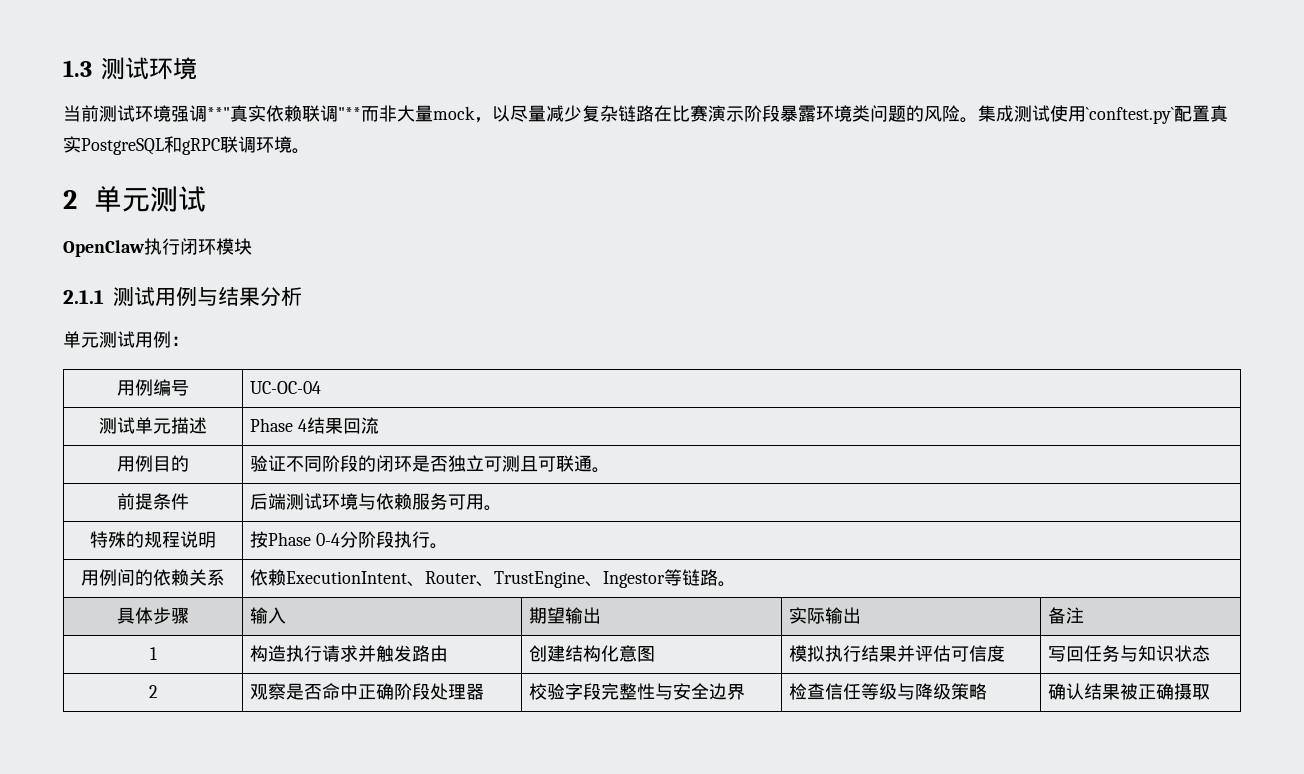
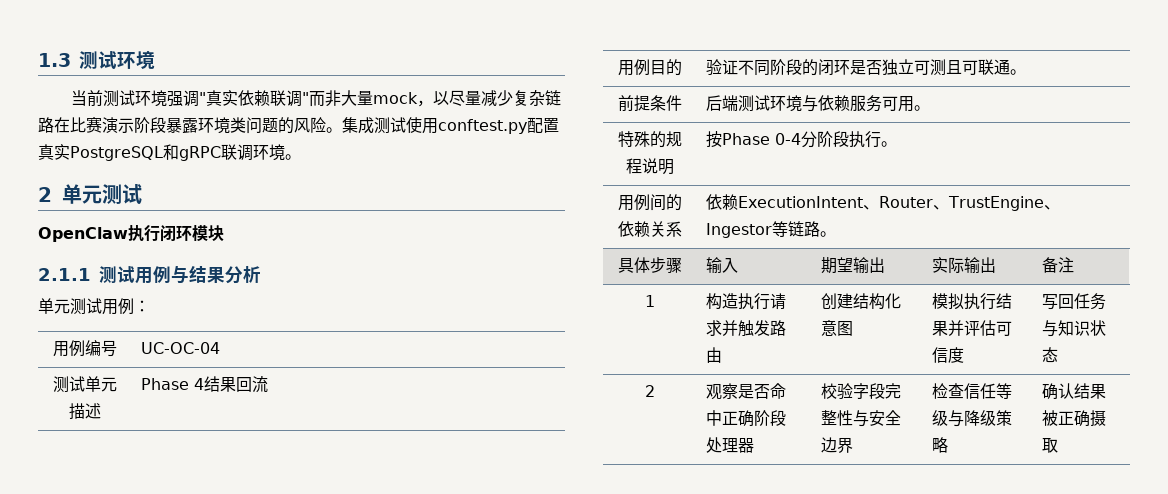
[207,107,230,120] **" -> [199,92,207,104] "
[338,107,361,120] "** -> [302,92,310,104] "
[1086,107,1174,124] `conftest.py` -> [438,119,527,134] conftest.py

